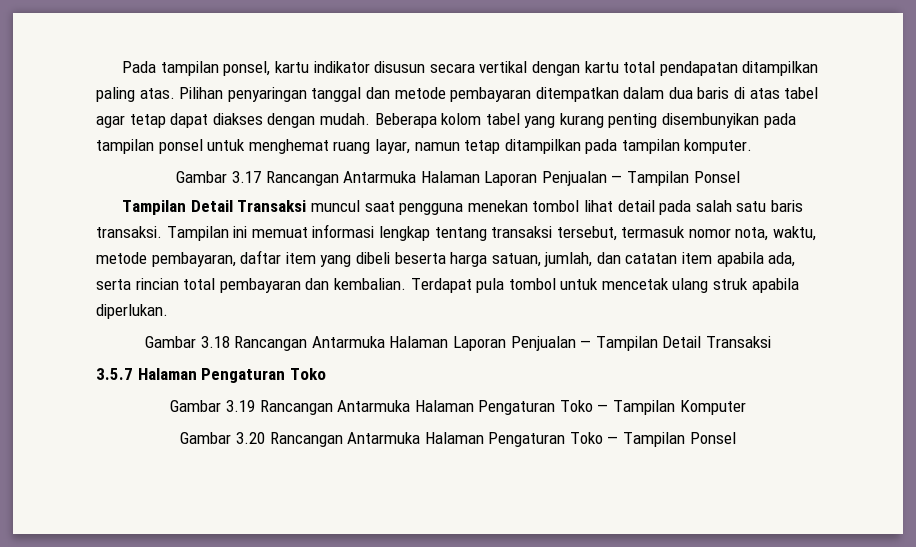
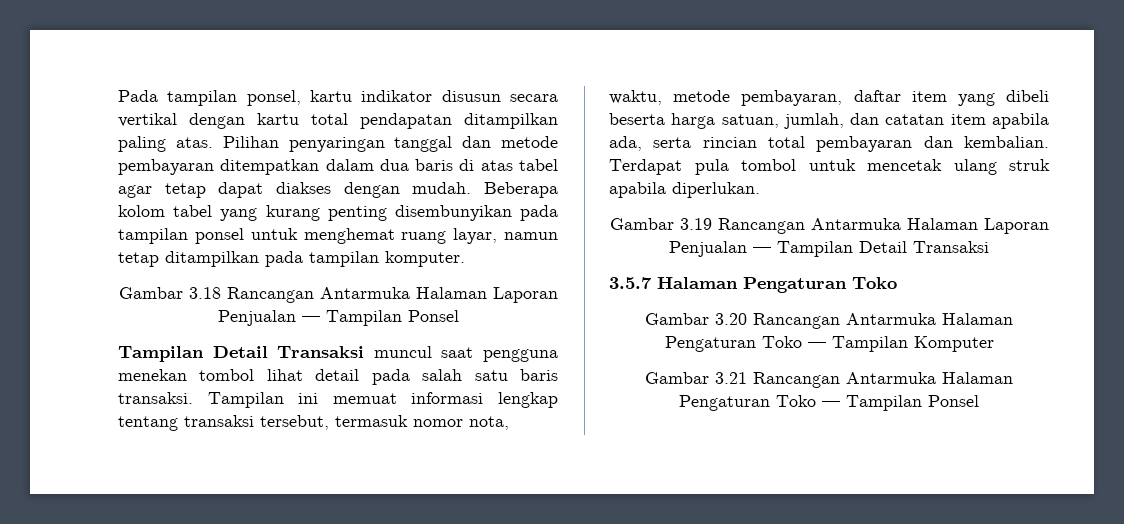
[231,171,261,183] 3.17 -> [188,287,221,299] 3.18
[200,336,230,348] 3.18 -> [679,218,712,230] 3.19
[225,400,255,412] 3.19 -> [715,313,747,325] 3.20
[235,432,265,444] 3.20 -> [715,372,747,384] 3.21

